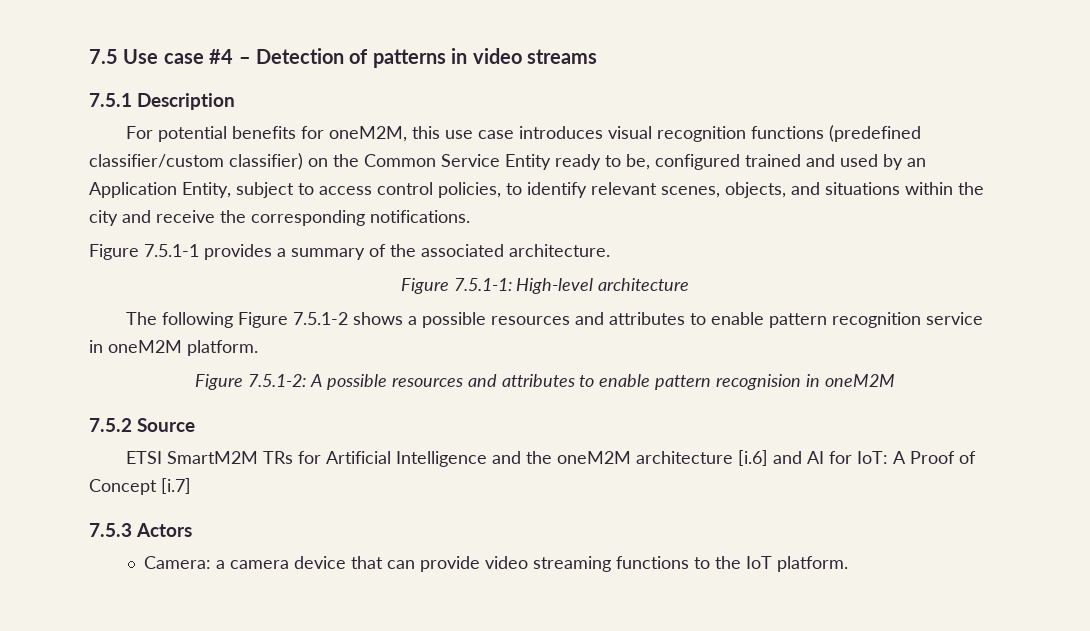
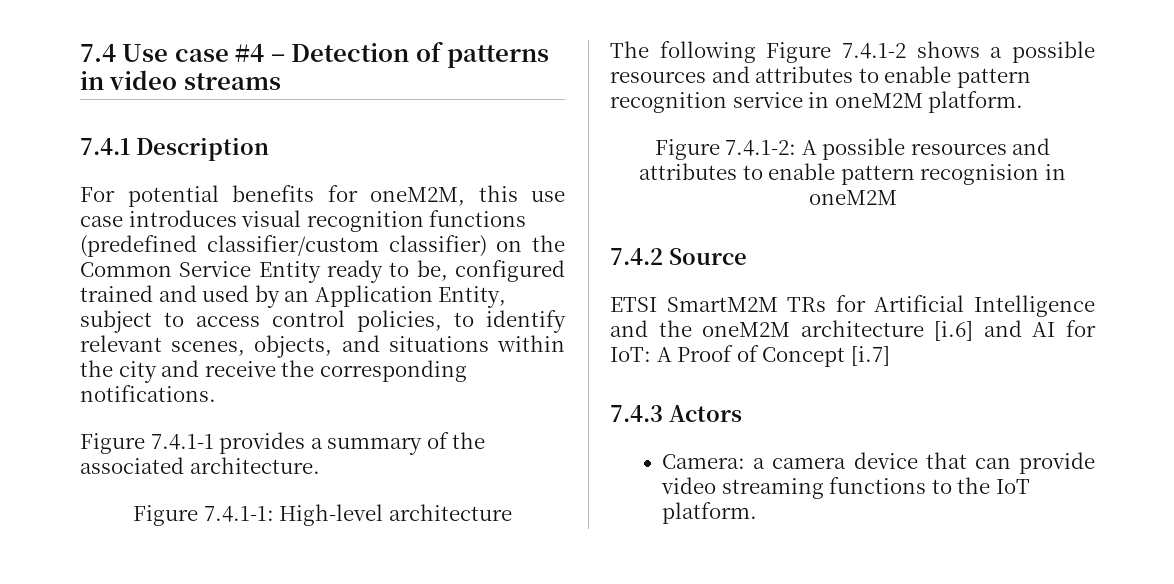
[89,49,118,64] 7.5 -> [80,44,116,62] 7.4
[89,93,132,107] 7.5.1 -> [80,138,130,155] 7.4.1
[144,244,199,257] 7.5.1-1 -> [150,434,214,450] 7.4.1-1
[453,278,512,291] 7.5.1-1: -> [203,506,274,522] 7.4.1-1:
[293,312,349,325] 7.5.1-2 -> [842,43,906,59] 7.4.1-2
[248,374,307,387] 7.5.1-2: -> [725,140,797,156] 7.4.1-2:
[89,418,132,432] 7.5.2 -> [610,248,663,265] 7.4.2
[89,523,132,537] 7.5.3 -> [610,405,663,422] 7.4.3

